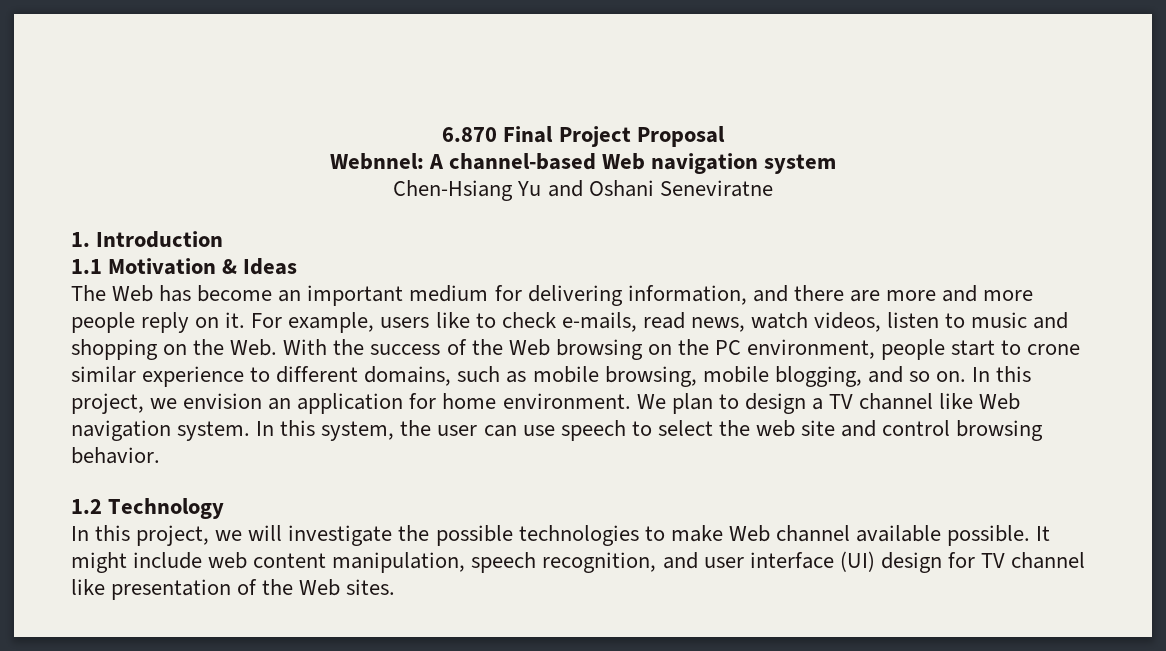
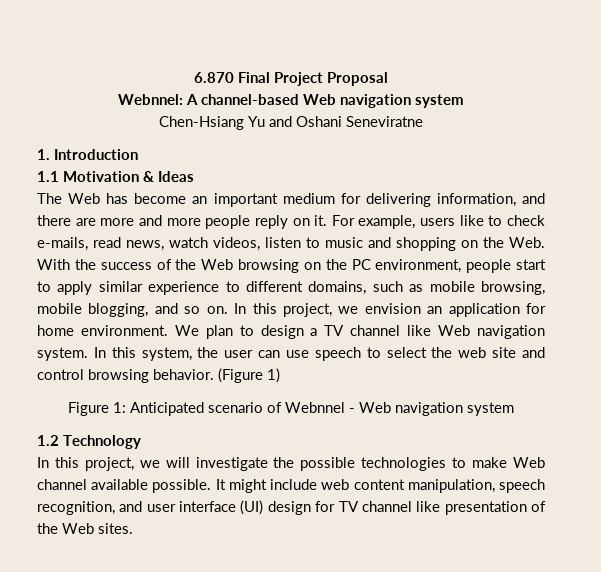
[1027,344,1081,355] crone -> [57,281,93,295] apply
(160, 455) none -> [218,368,280,383] [68,402,514,416] (Figure 1) // Figure 1: Anticipated scenario of Webnnel - Web navigation system

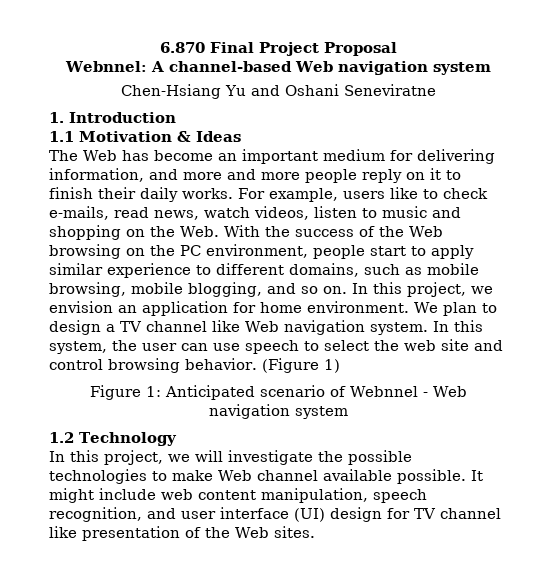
[37,215,96,226] there are -> (178, 174) none
[314,215,328,226] it. -> [430,168,461,180] [49,187,233,202] it to finish their daily works.

